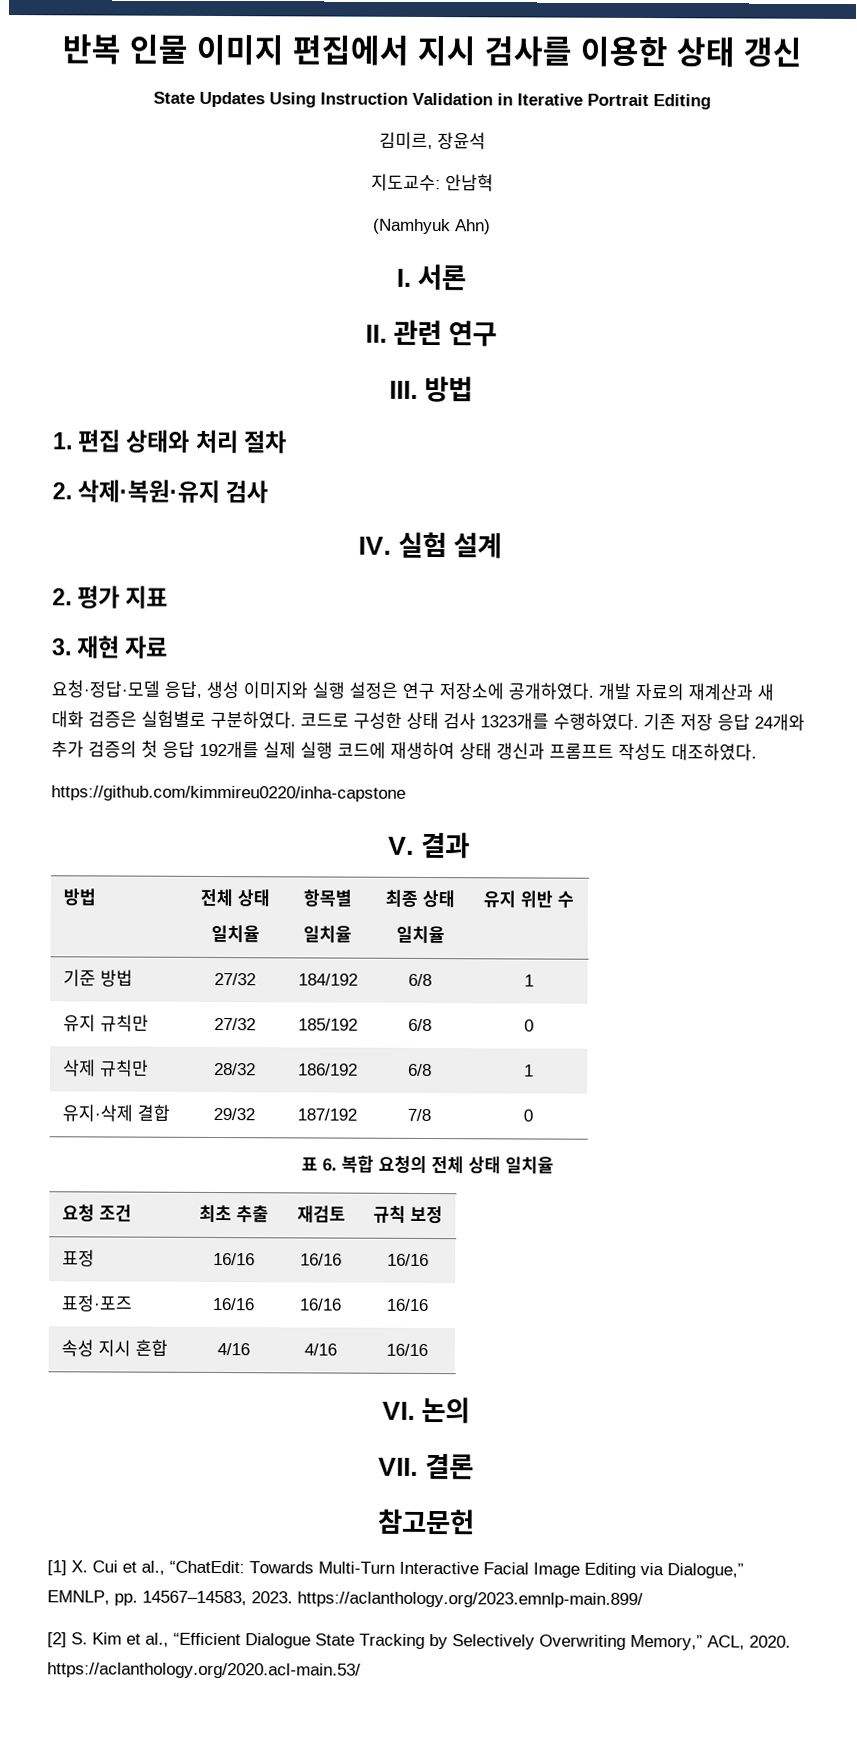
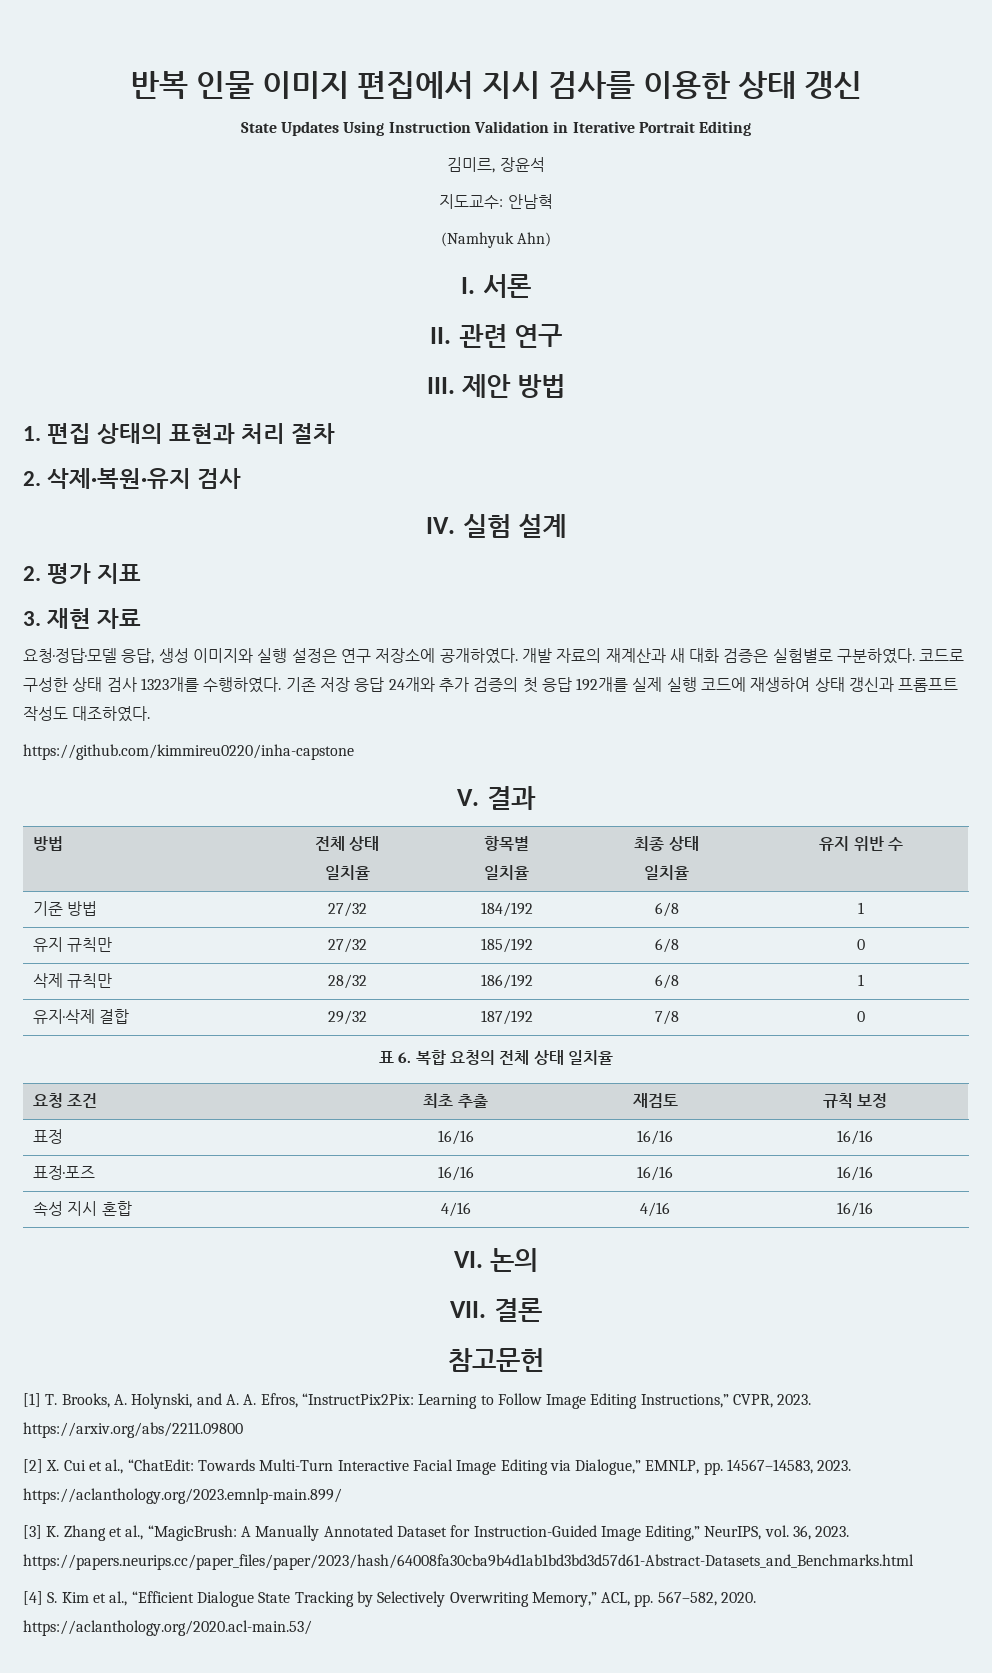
(418, 389) none -> [462,374,511,398] 제안
[125,429,191,453] 상태와 -> [97,423,236,444] 상태의 표현과
(67, 1568) none -> [45,1393,812,1409] [23,1422,243,1438] [23,1459,43,1473] T. Brooks, A. Holynski, and A. A. Efros, “InstructPix2Pix: Learning to Follow Image Editing Instructions,” CVPR, 2023. https://arxiv.org/abs/2211.09800 // [2]
[47,1632,67,1648] [2] -> [23,1525,850,1541] [23,1554,914,1570] [23,1591,43,1605] [3] K. Zhang et al., “MagicBrush: A Manually Annotated Dataset for Instruction-Guided Image Editing,” NeurIPS, vol. 36, 2023. https://papers.neurips.cc/paper_files/paper/2023/hash/64008fa30cba9b4d1ab1bd3bd3d57d61-Abstract-Datasets_and_Benchmarks.html // [4]
(745, 1642) none -> [634,1591,717,1607] pp. 567–582,

